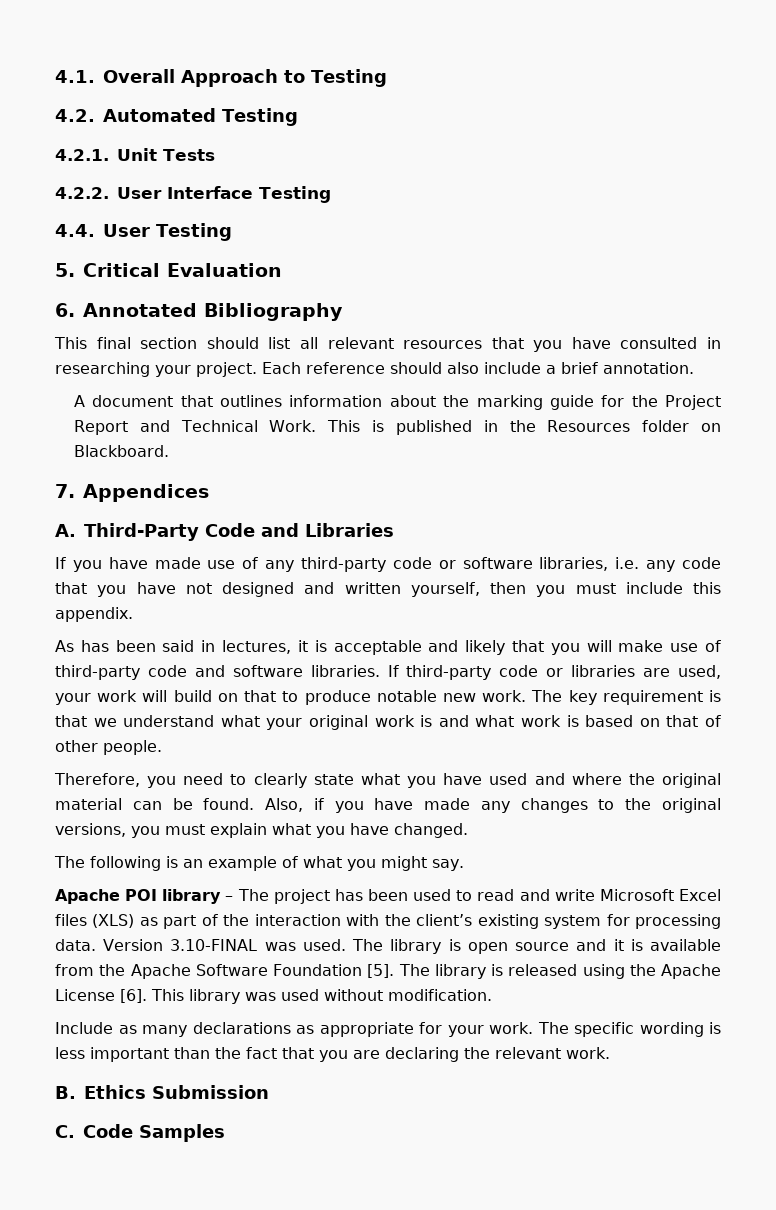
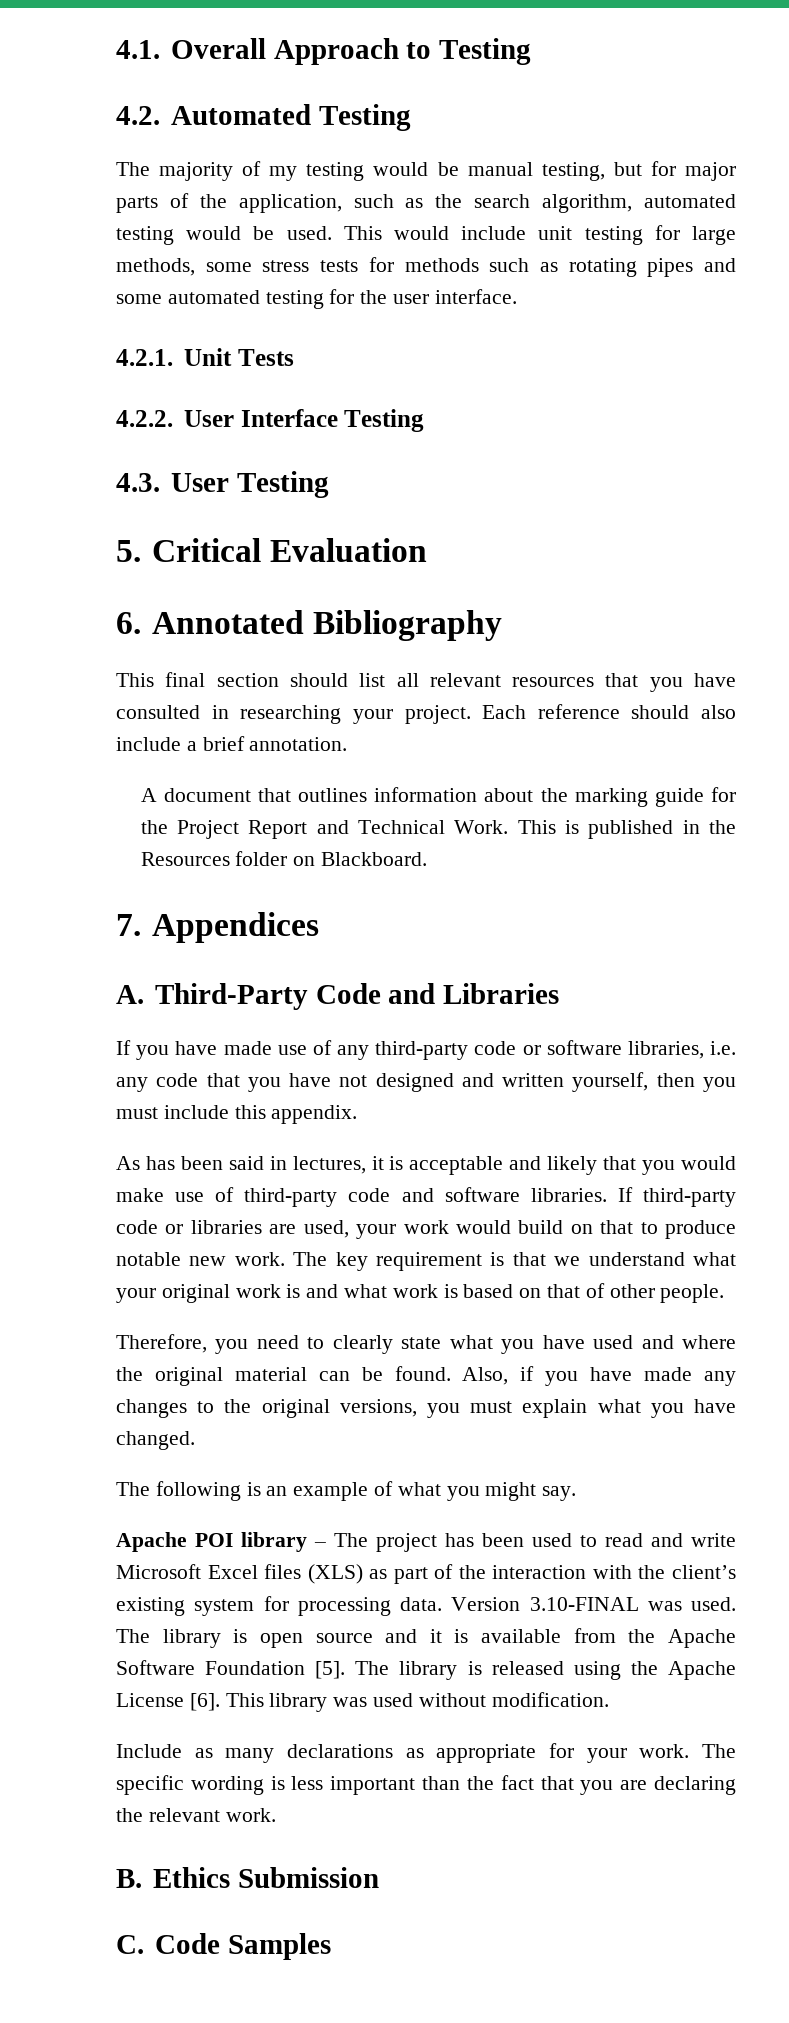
(298, 117) none -> [116,161,736,181] [116,193,737,213] [116,225,737,245] [116,257,737,277] [116,289,517,309] // The majority of my testing would be manual testing, but for major parts of the application, such as the search algorithm, automated testing would be used. This would include unit testing for large methods, some stress tests for methods such as rotating pipes and some automated testing for the user interface.
[55,224,95,237] 4.4. -> [116,473,160,492] 4.3.
[586,640,612,652] will -> [680,1156,736,1170] would
[142,690,168,702] will -> [455,1220,511,1234] would

